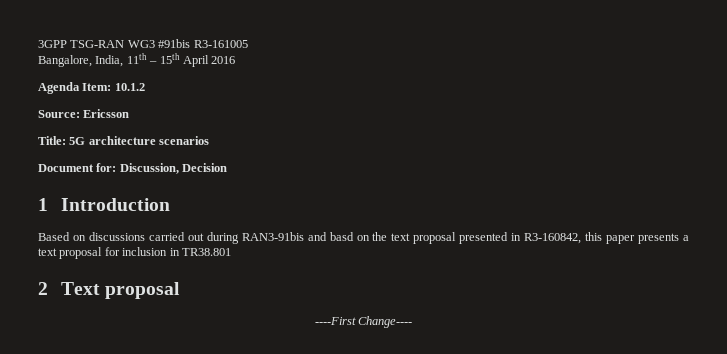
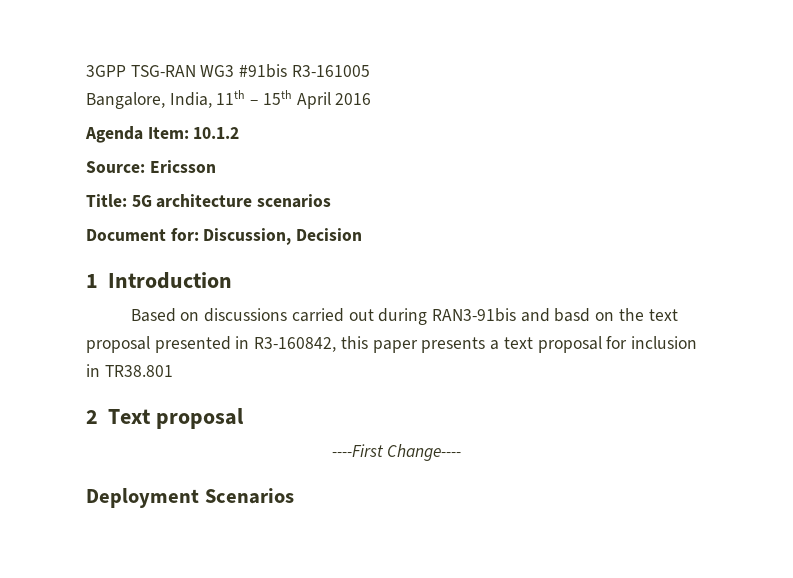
(413, 322) none -> [86,488,294,508] // Deployment Scenarios

